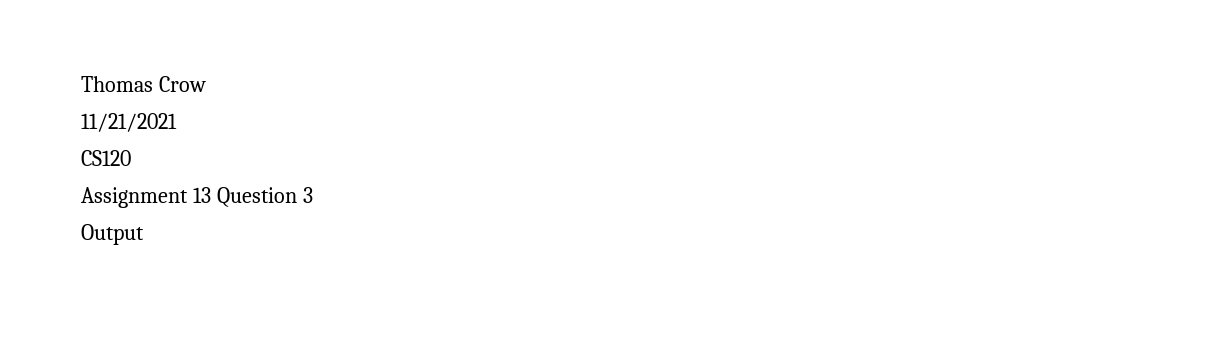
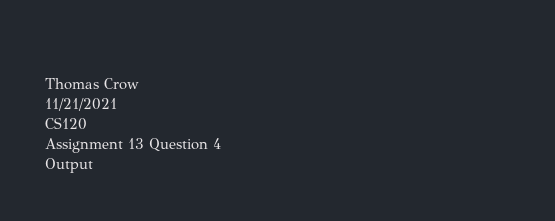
[302,187,313,203] 3 -> [213,138,221,149] 4

